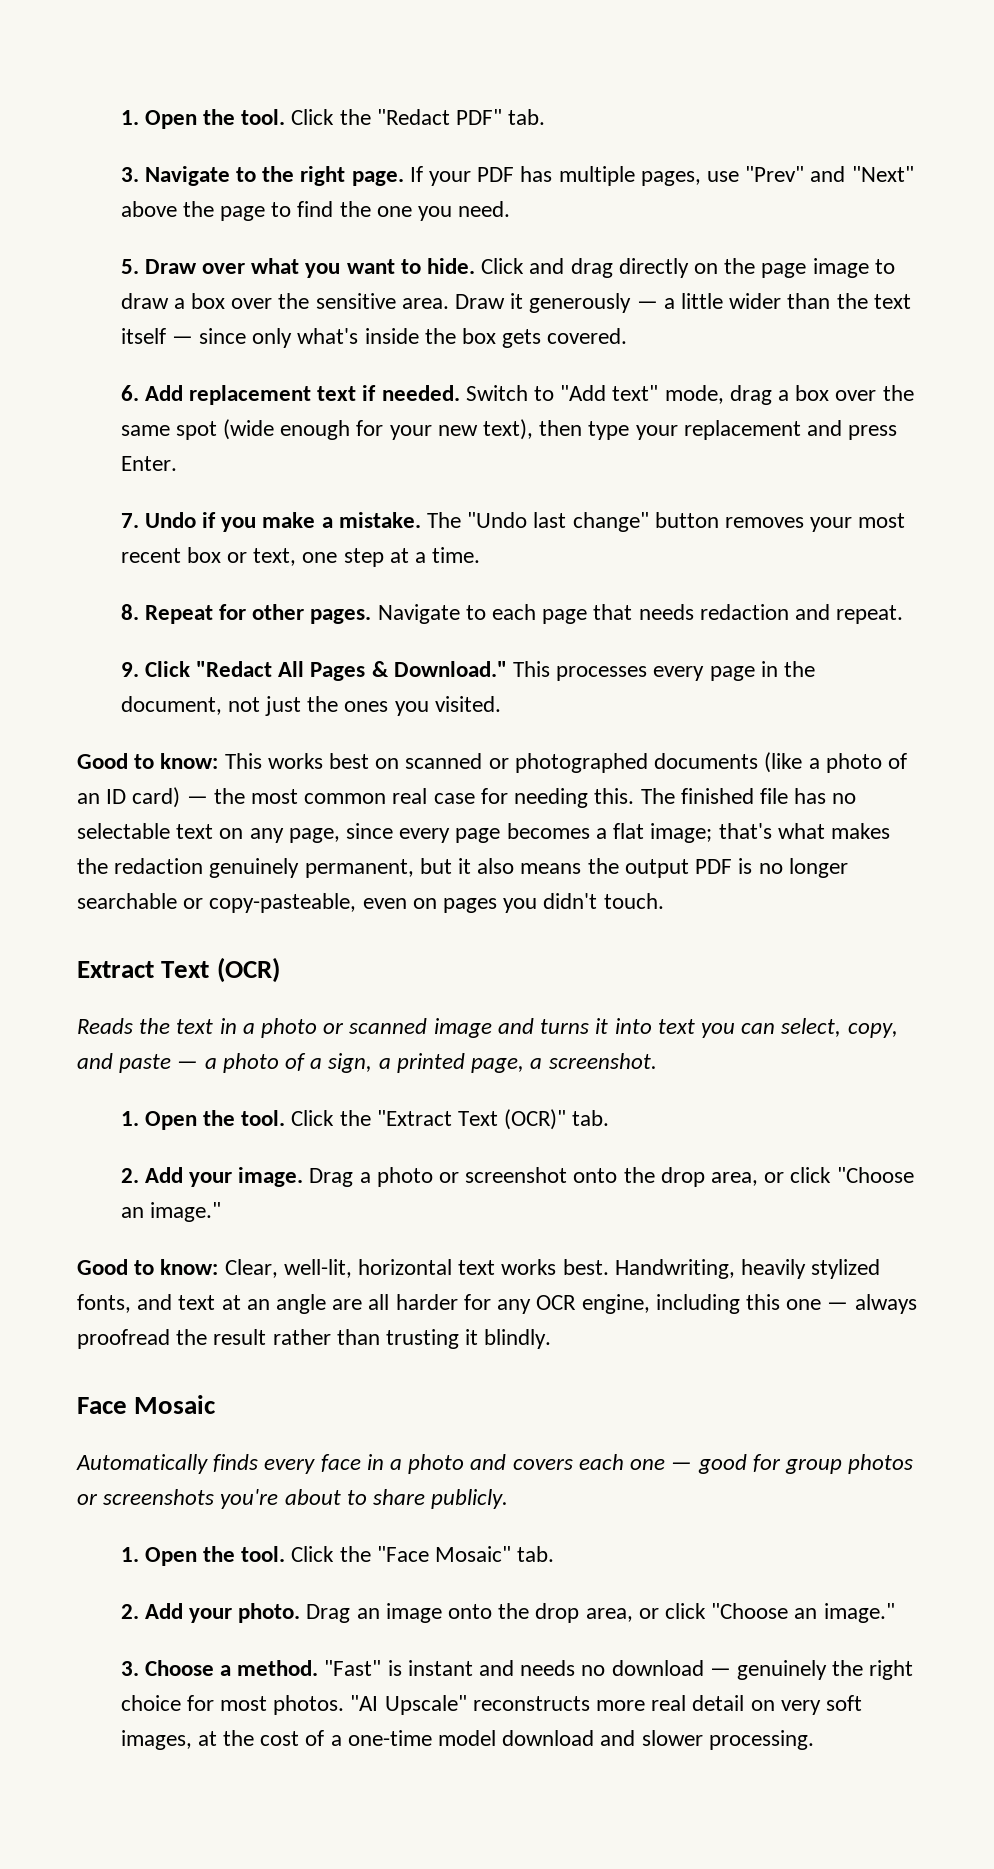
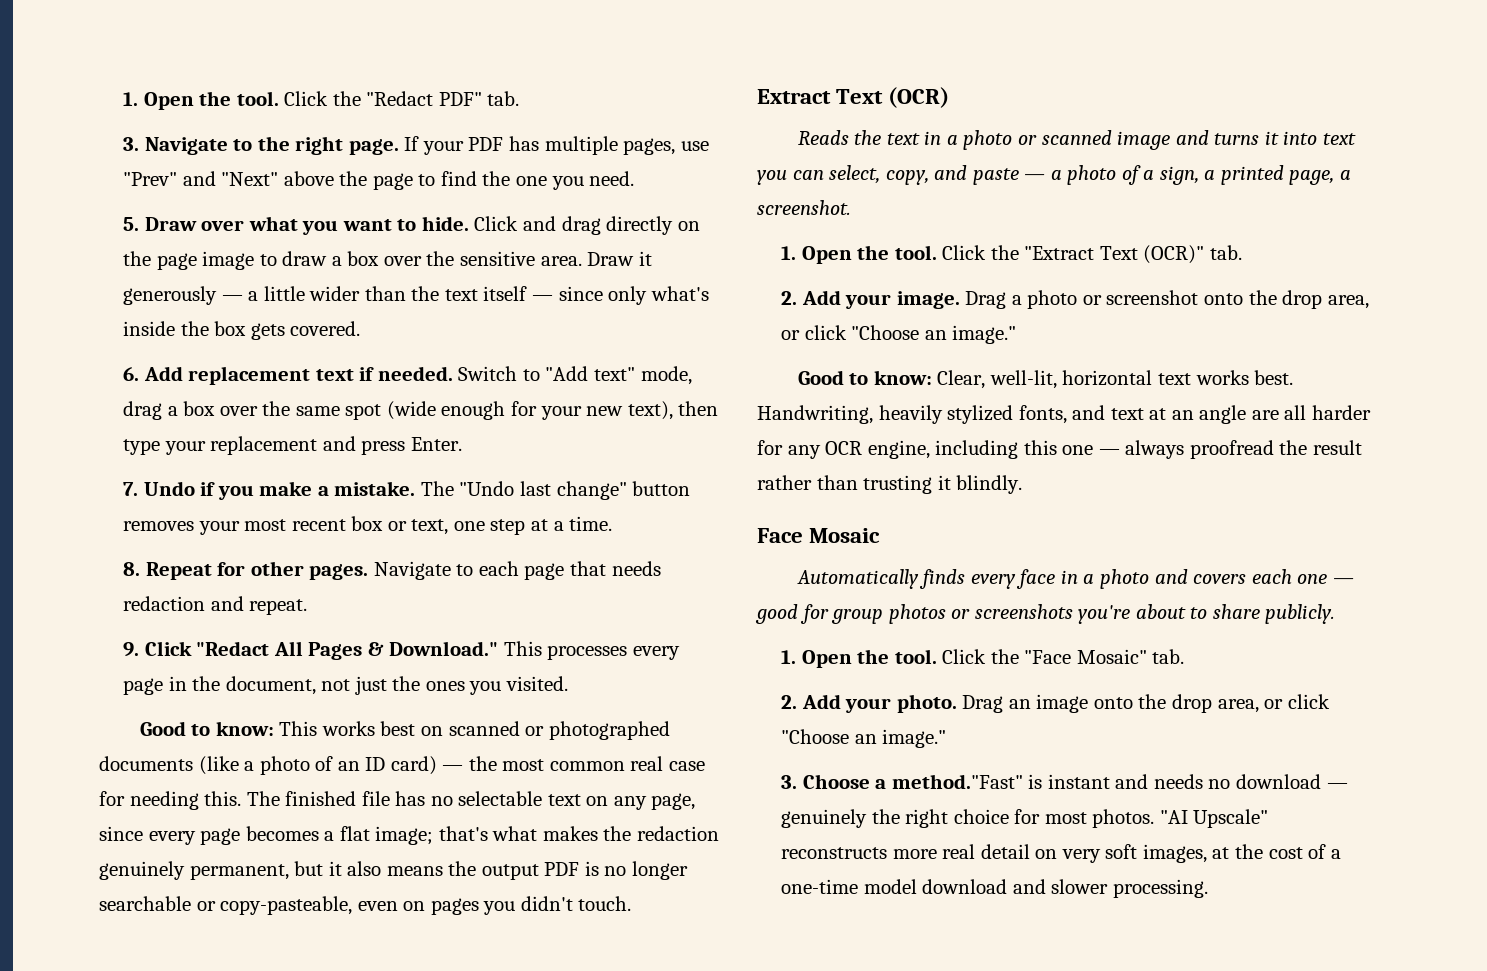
[237,1660,382,1676] method. "Fast" -> [891,774,1023,789] method."Fast"

